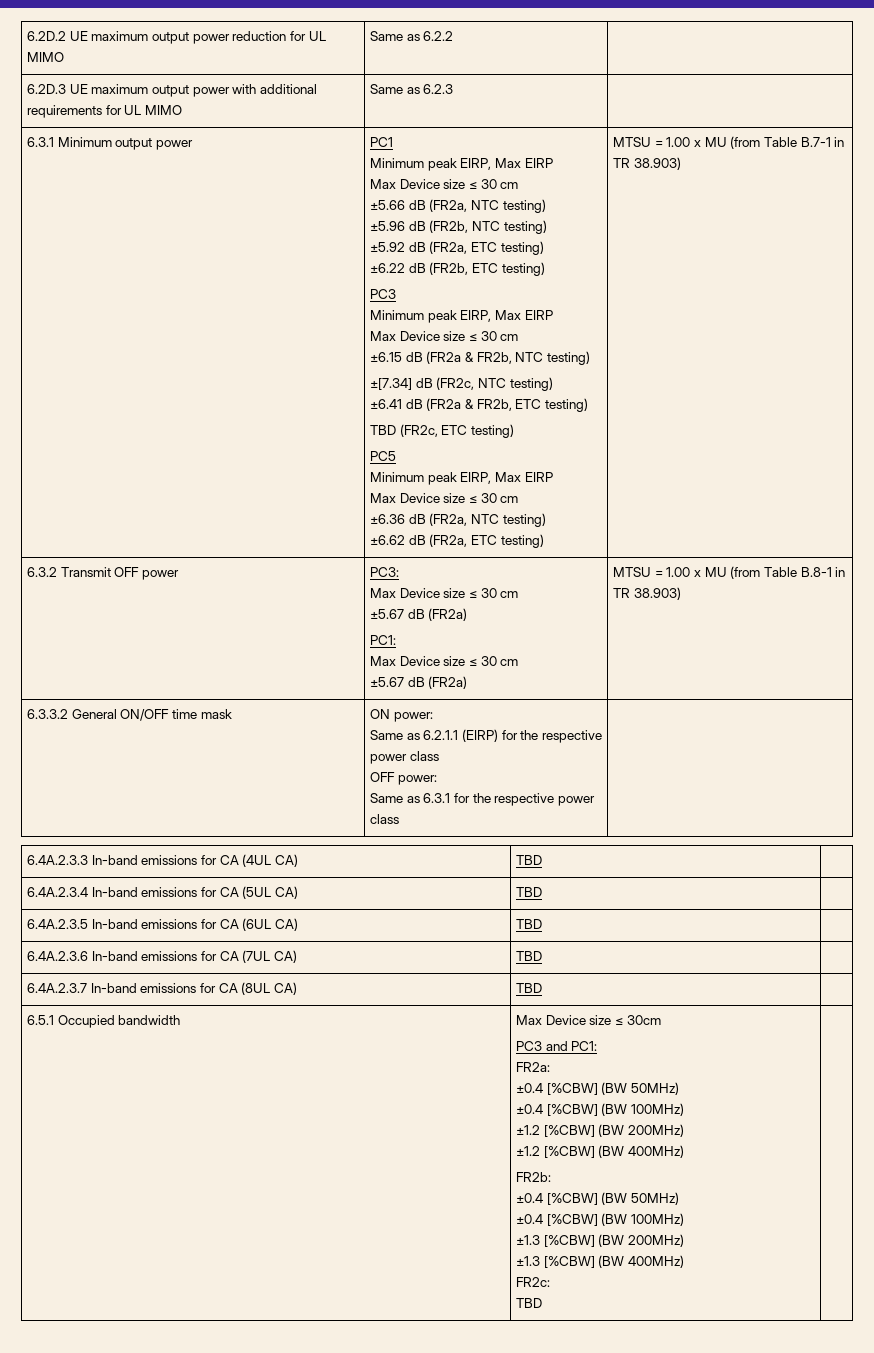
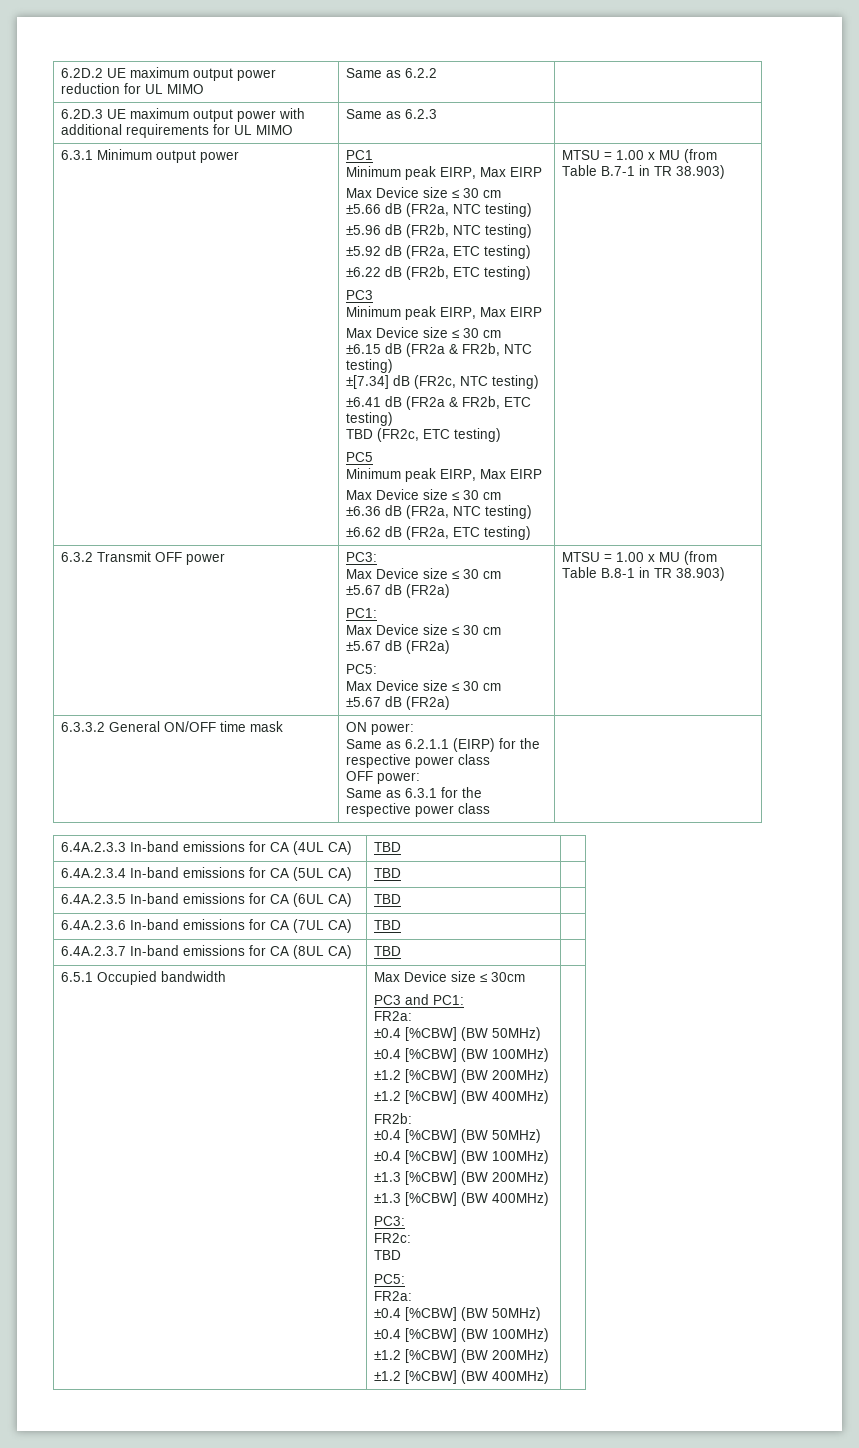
(468, 682) none -> [346,664,378,674] [346,680,502,691] [346,696,451,710] // PC5: // Max Device size ≤ 30 cm // ±5.67 dB (FR2a)
(684, 1261) none -> [374,1216,406,1226] // PC3:
(543, 1303) none -> [374,1274,406,1284] [374,1291,413,1301] [374,1307,542,1321] [374,1328,550,1342] [374,1349,550,1363] [374,1370,550,1384] // PC5: // FR2a: // ±0.4 [%CBW] (BW 50MHz) // ±0.4 [%CBW] (BW 100MHz) // ±1.2 [%CBW] (BW 200MHz) // ±1.2 [%CBW] (BW 400MHz)

